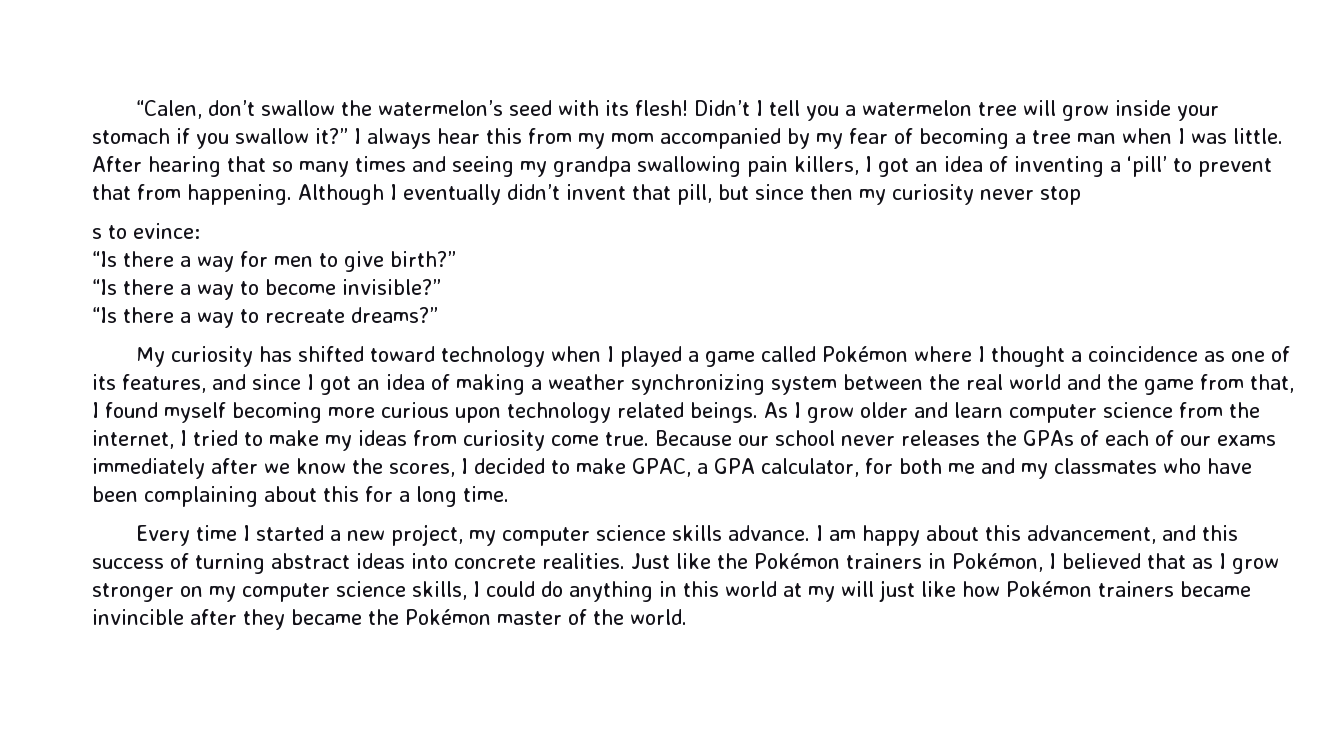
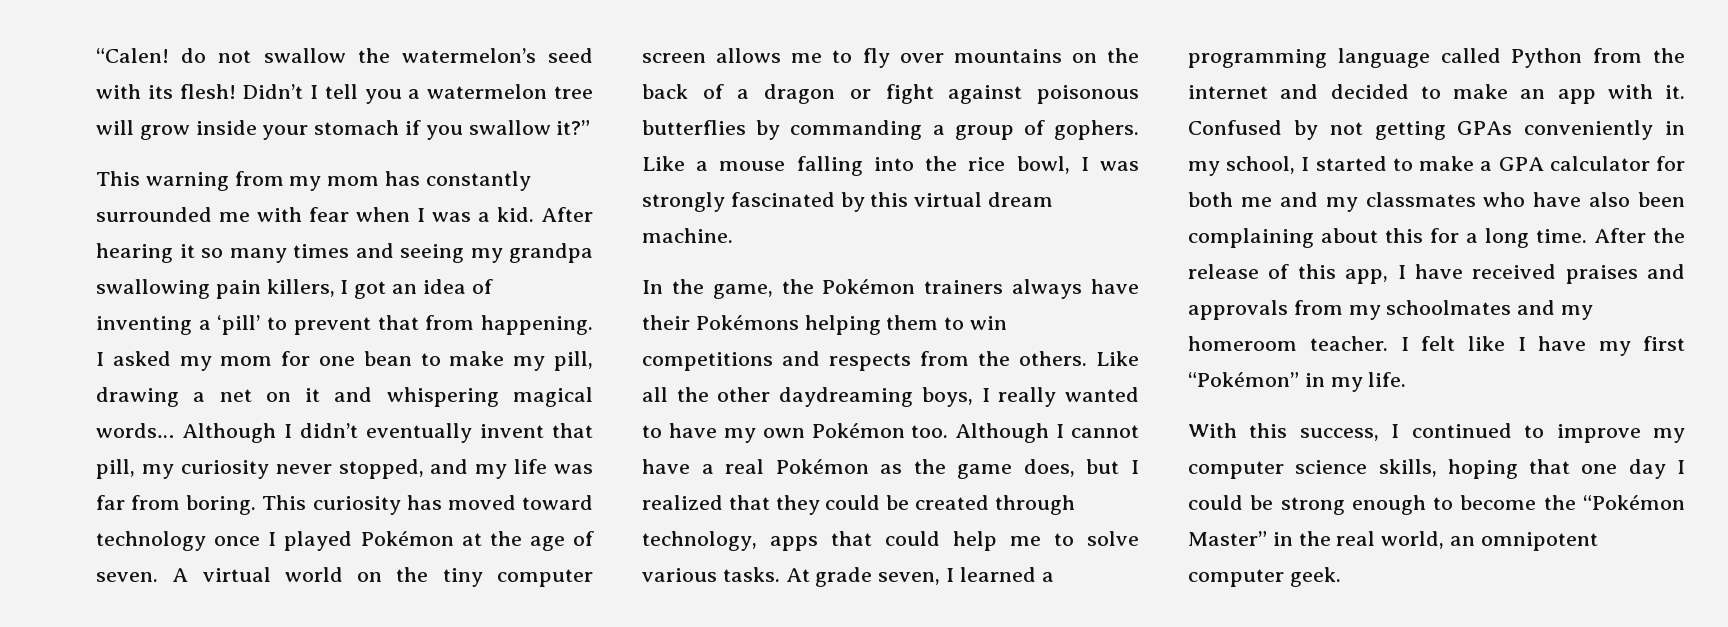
[136,100,256,119] “Calen, don’t -> [96,48,252,63] “Calen! do not
[354,128,1116,149] I always hear this from my mom accompanied by my fear of becoming a tree man -> [96,171,531,191] [96,207,349,222] // This warning from my mom has constantly surrounded me with fear
[1233,128,1283,144] little. -> [478,207,534,222] a kid.
[227,156,266,172] that -> [179,244,195,258] it
[298,184,1081,205] [92,223,200,239] [92,251,456,272] [92,279,441,300] [92,307,438,328] [136,347,166,367] Although I eventually didn’t invent that pill, but since then my curiosity never stop // s to evince: // “Is there a way for men to give birth?” // “Is there a way to become invisible?” // “Is there a way to recreate dreams?” // My -> [96,351,593,371] [96,387,593,407] [96,423,593,443] [96,459,593,479] [96,495,307,515] I asked my mom for one bean to make my pill, drawing a net on it and whispering magical words… Although I didn’t eventually invent that pill, my curiosity never stopped, and my life was far from boring. This
[298,346,365,362] shifted -> [447,495,516,510] moved
[551,346,602,362] when -> [214,536,261,546] once
[688,346,1291,367] [92,374,1294,395] [92,402,1260,423] [92,430,1276,451] [92,458,691,479] a game called Pokémon where I thought a coincidence as one of its features, and since I got an idea of making a weather synchronizing system between the real world and the game from that, I found myself becoming more curious upon technology related beings. As I grow older and learn computer science from the internet, I tried to make my ideas from curiosity come true. Because our school never releases the GPAs of each of our exams immediately after we know the scores, I decided to make GPAC, -> [360,531,594,551] [96,567,593,587] [642,48,1139,68] [642,84,1139,104] [642,120,1139,140] [642,156,1139,176] [642,192,1054,212] [642,228,733,243] [642,279,1139,299] [642,315,1008,335] [642,351,1139,371] [642,387,1139,407] [642,423,1139,443] [642,459,1139,479] [642,495,1075,515] [642,531,1139,551] [642,567,1054,587] [1188,48,1685,68] [1188,84,1685,104] [1188,120,1685,140] [1188,156,1475,176] Pokémon at the age of seven. A virtual world on the tiny computer screen allows me to fly over mountains on the back of a dragon or fight against poisonous butterflies by commanding a group of gophers. Like a mouse falling into the rice bowl, I was strongly fascinated by this virtual dream machine. // In the game, the Pokémon trainers always have their Pokémons helping them to win competitions and respects from the others. Like all the other daydreaming boys, I really wanted to have my own Pokémon too. Although I cannot have a real Pokémon as the game does, but I realized that they could be created through technology, apps that could help me to solve various tasks. At grade seven, I learned a programming language called Python from the internet and decided to make an app with it. Confused by not getting GPAs conveniently in my school, I started to make
[760,458,859,477] calculator, -> [1549,156,1650,171] calculator
(1252, 466) none -> [1589,192,1631,207] also
[136,524,1239,546] [92,553,1279,574] [92,580,1251,602] [92,609,687,630] // Every time I started a new project, my computer science skills advance. I am happy about this advancement, and this success of turning abstract ideas into concrete realities. Just like the Pokémon trainers in Pokémon, I believed that as I grow stronger on my computer science skills, I could do anything in this world at my will just like how Pokémon trainers became invincible after they became the Pokémon master of the world. -> [1594,228,1685,243] [1188,264,1685,284] [1188,300,1594,320] [1188,336,1685,356] [1188,372,1407,392] [1188,423,1685,443] [1188,459,1685,479] [1188,495,1685,515] [1188,531,1598,551] [1188,567,1341,587] After the release of this app, I have received praises and approvals from my schoolmates and my homeroom teacher. I felt like I have my first “Pokémon” in my life. // With this success, I continued to improve my computer science skills, hoping that one day I could be strong enough to become the “Pokémon Master” in the real world, an omnipotent computer geek.

